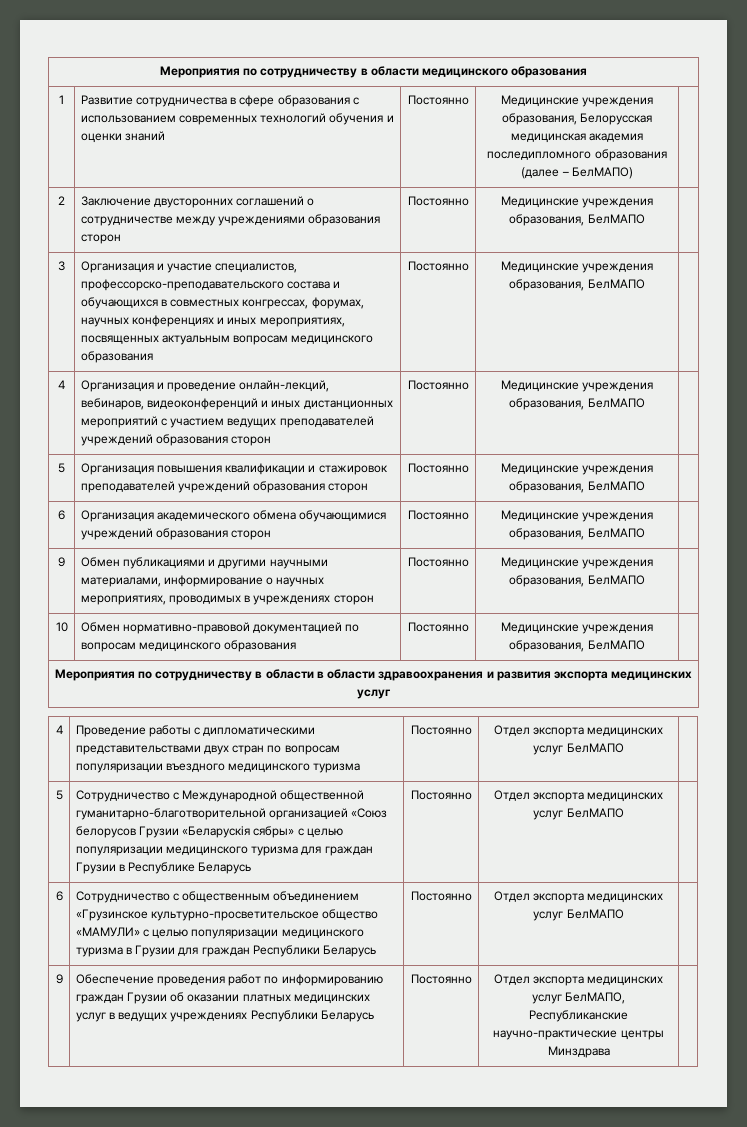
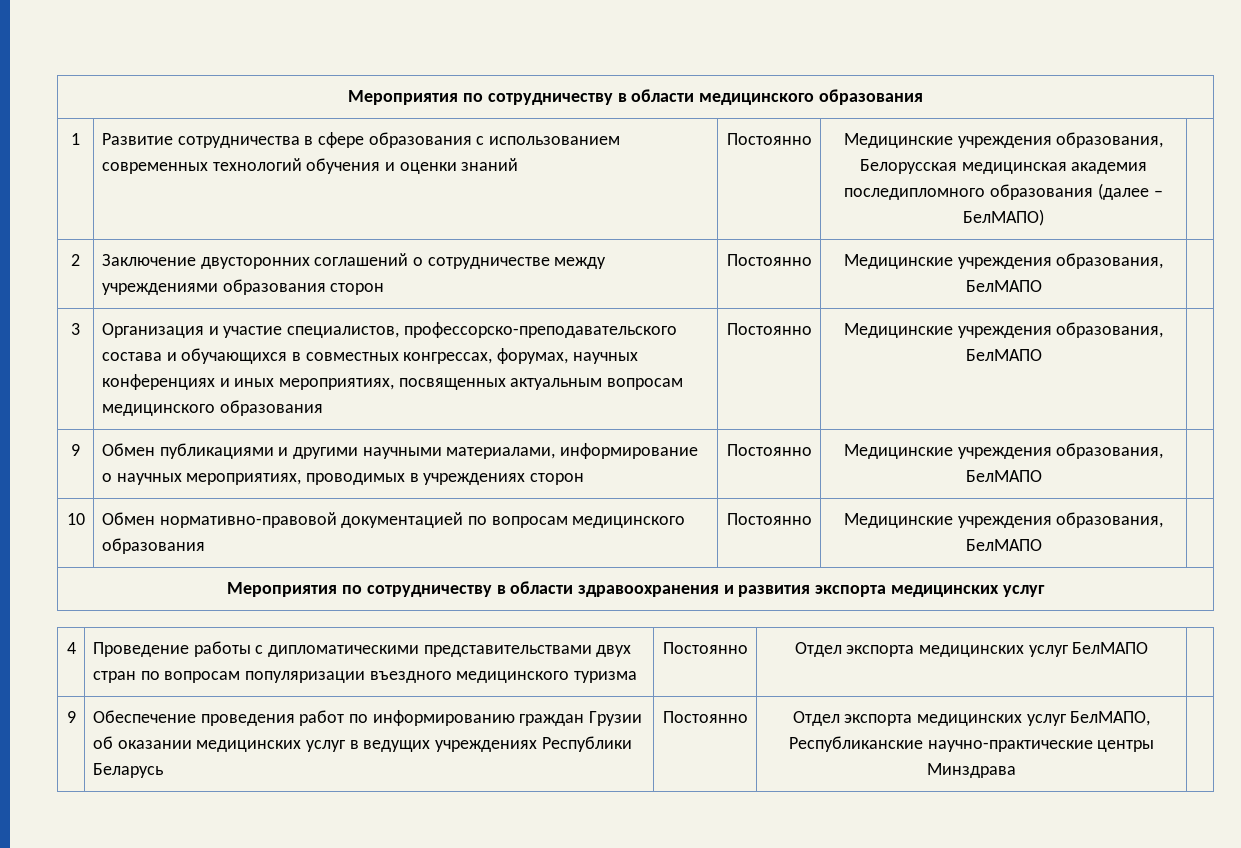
[58,380,65,389] [80,380,330,392] [80,398,393,410] [80,416,374,428] [80,434,272,446] [407,380,469,390] [500,380,654,392] [509,398,645,410] [58,463,65,473] [80,463,388,475] [80,481,369,493] [407,463,469,473] [500,463,654,475] [509,481,645,493] [58,510,65,520] [80,510,387,522] [80,528,272,540] [407,510,469,520] [500,510,654,522] [509,528,645,540] // 4 | Организация и проведение онлайн-лекций, вебинаров, видеоконференций и иных дистанционных мероприятий с участием ведущих преподавателей учреждений образования сторон | Постоянно | Медицинские учреждения образования, БелМАПО | // 5 | Организация повышения квалификации и стажировок преподавателей учреждений образования сторон | Постоянно | Медицинские учреждения образования, БелМАПО | // 6 | Организация академического обмена обучающимися учреждений образования сторон | Постоянно | Медицинские учреждения образования, БелМАПО | -> (1042, 355) none
[316,669,376,679] в области -> (574, 587) none
[55,790,63,800] [75,790,365,802] [75,808,388,820] [75,826,343,838] [75,846,373,856] [75,862,252,874] [410,790,472,800] [493,790,664,802] [533,808,624,820] [55,891,63,901] [75,891,360,903] [75,909,379,921] [75,927,364,939] [75,945,377,957] [410,891,472,901] [493,891,664,903] [533,909,624,921] // 5 | Сотрудничество с Международной общественной гуманитарно-благотворительной организацией «Союз белорусов Грузии «Беларускія сябры» с целью популяризации медицинского туризма для граждан Грузии в Республике Беларусь | Постоянно | Отдел экспорта медицинских услуг БелМАПО | // 6 | Сотрудничество с общественным объединением «Грузинское культурно-просветительское общество «МАМУЛИ» с целью популяризации медицинского туризма в Грузии для граждан Республики Беларусь | Постоянно | Отдел экспорта медицинских услуг БелМАПО | -> (1149, 648) none
[242,994,291,1002] платных -> (192, 744) none

